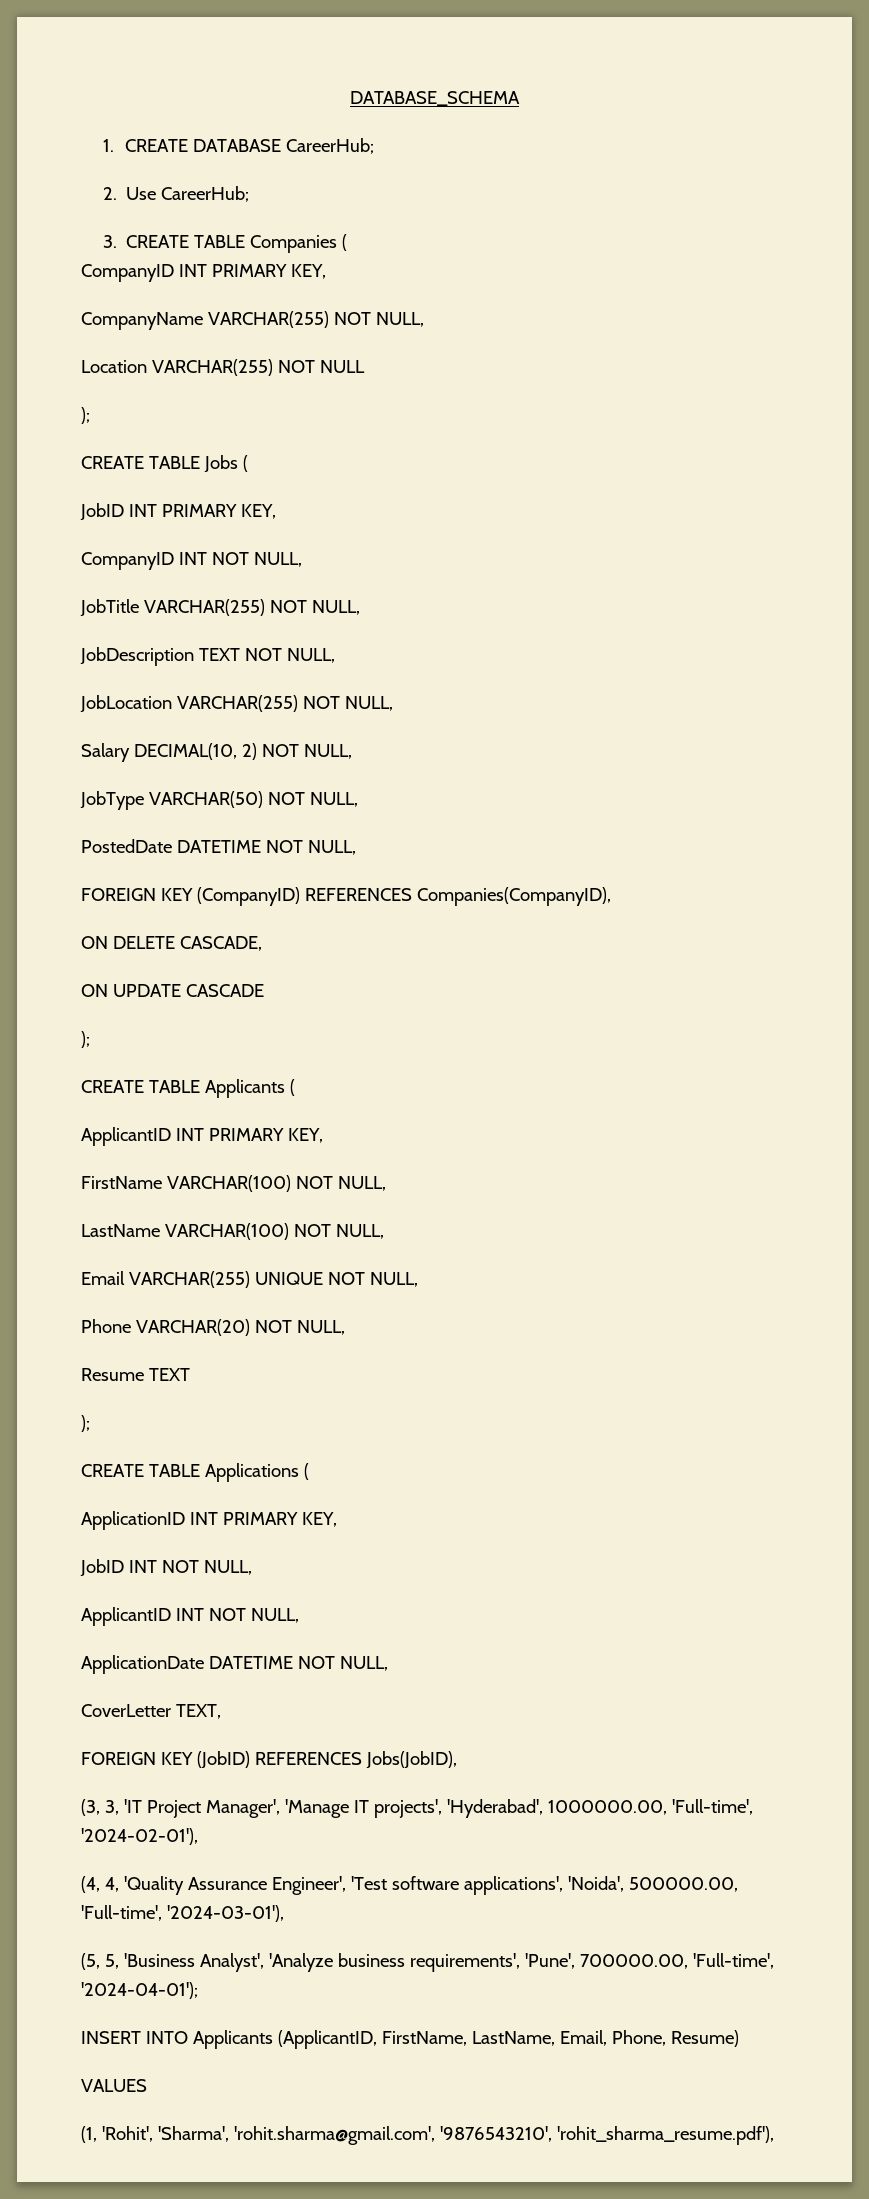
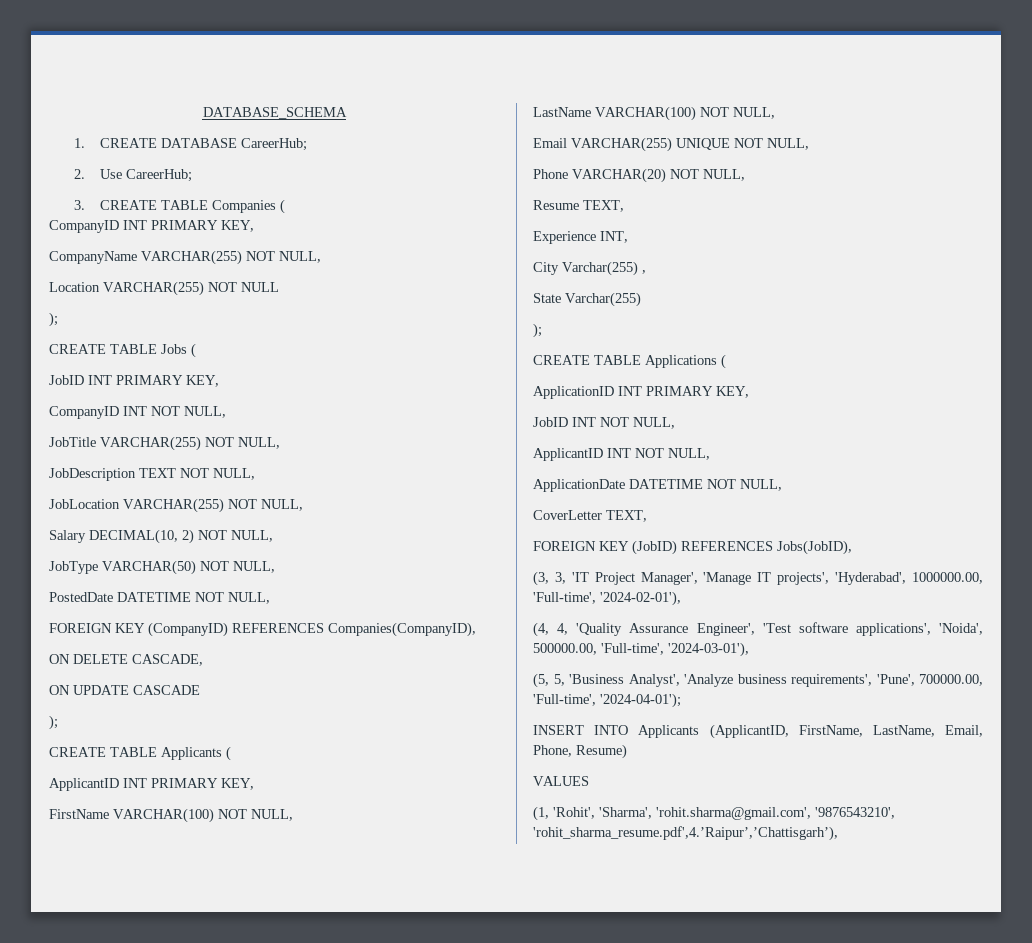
[148,1368,190,1381] TEXT -> [583,200,624,212] [533,231,628,244] [533,261,646,276] [533,292,641,307] TEXT, // Experience INT, // City Varchar(255) , // State Varchar(255)
[556,2126,774,2145] 'rohit_sharma_resume.pdf'), -> [533,826,838,841] 'rohit_sharma_resume.pdf',4.’Raipur’,’Chattisgarh’),

